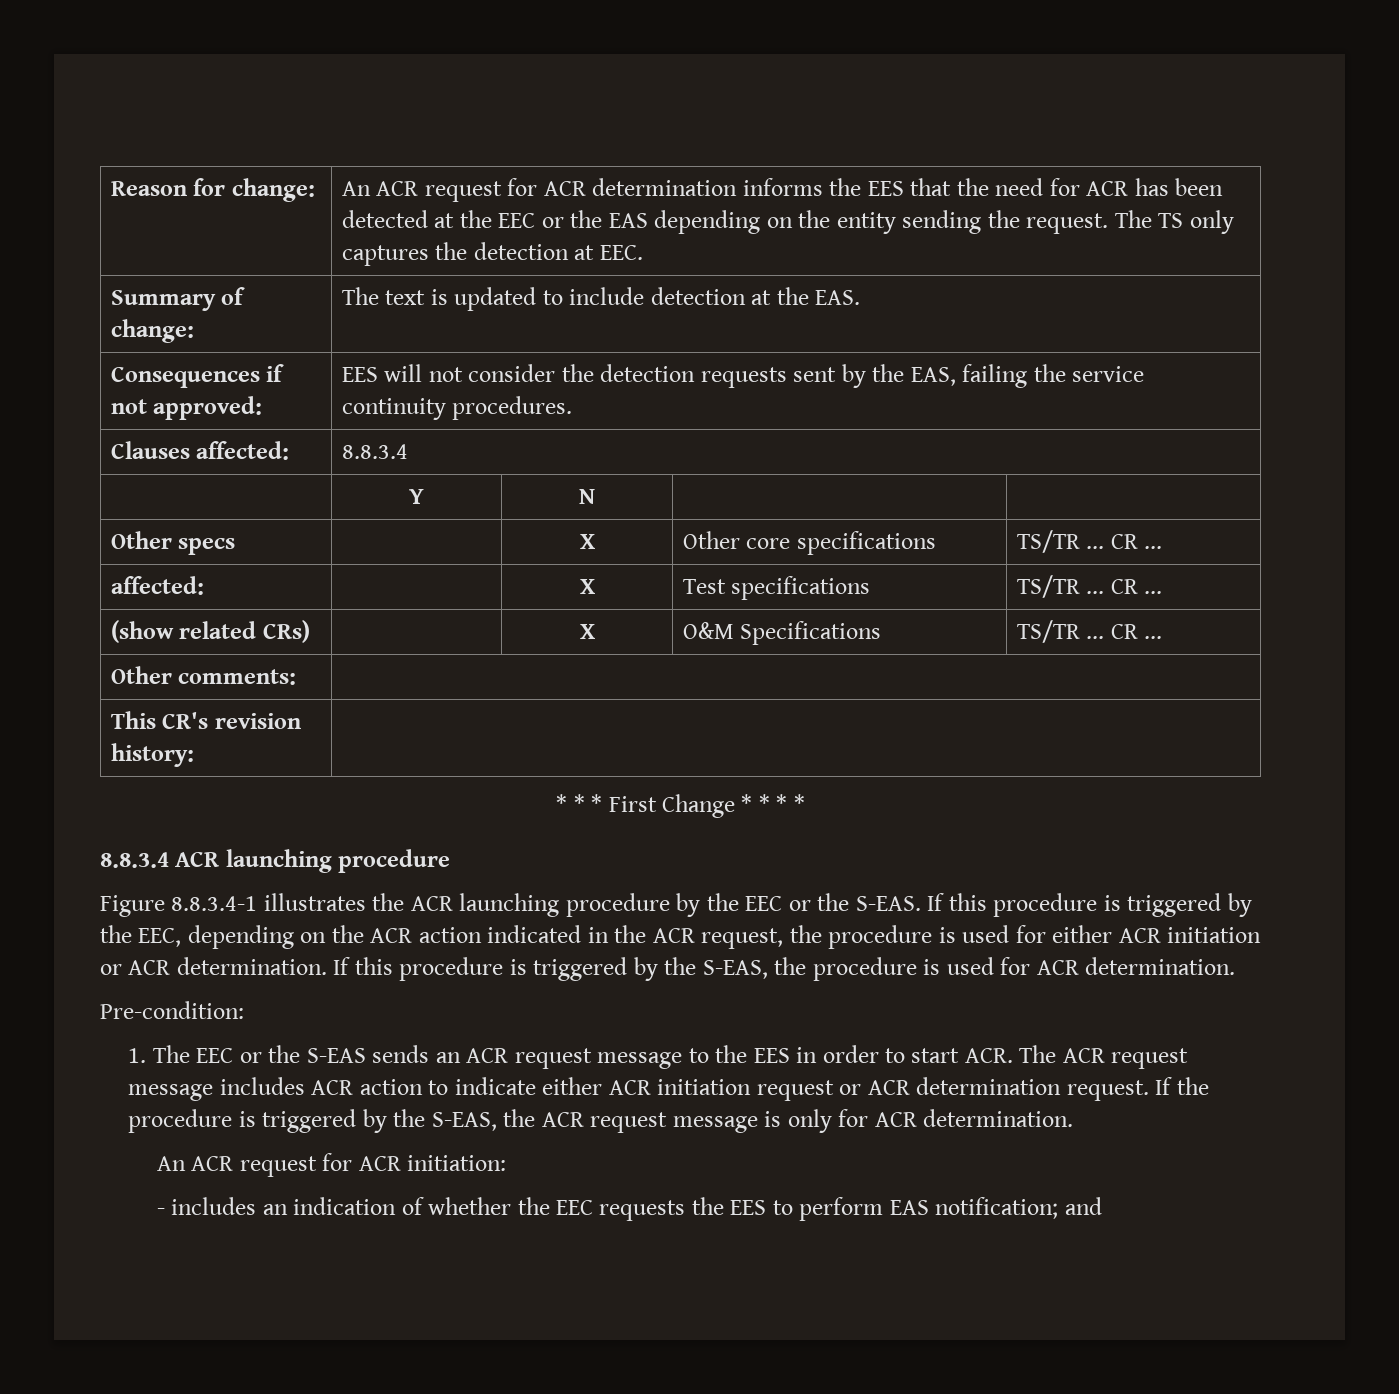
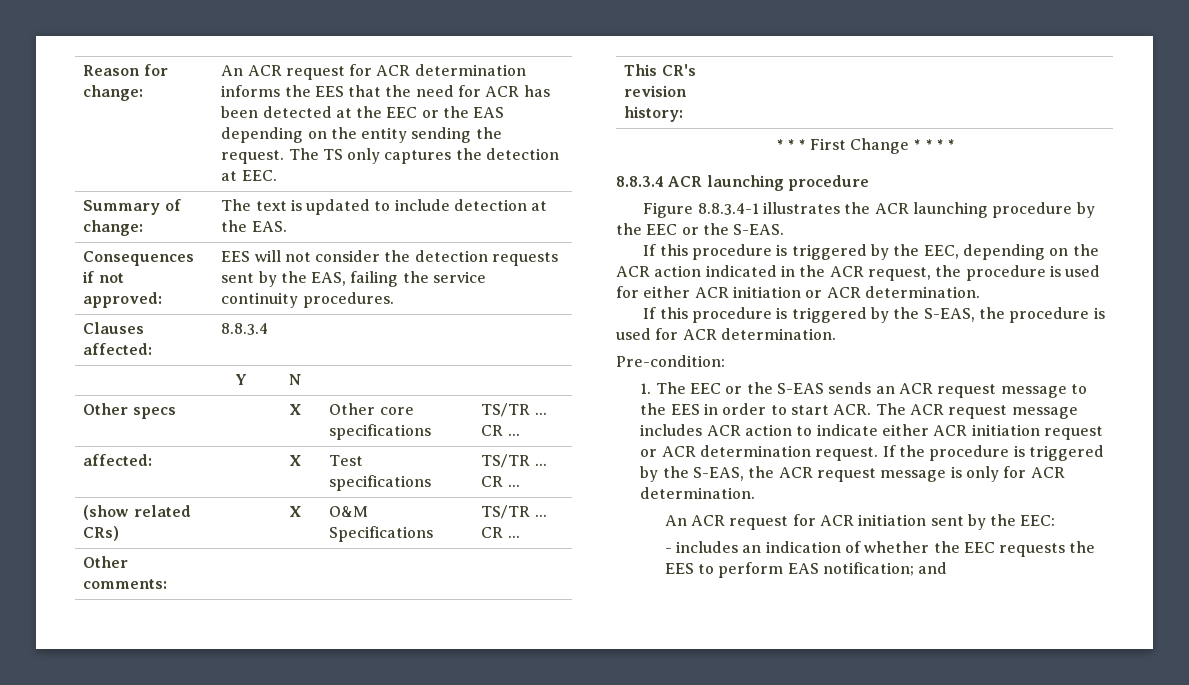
(921, 903) none -> (785, 229) //
(327, 966) none -> (980, 292) //
[407,1155,507,1171] initiation: -> [858,514,1056,530] initiation sent by the EEC:

